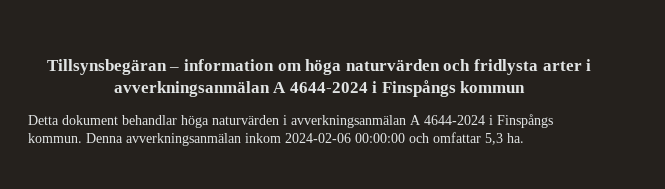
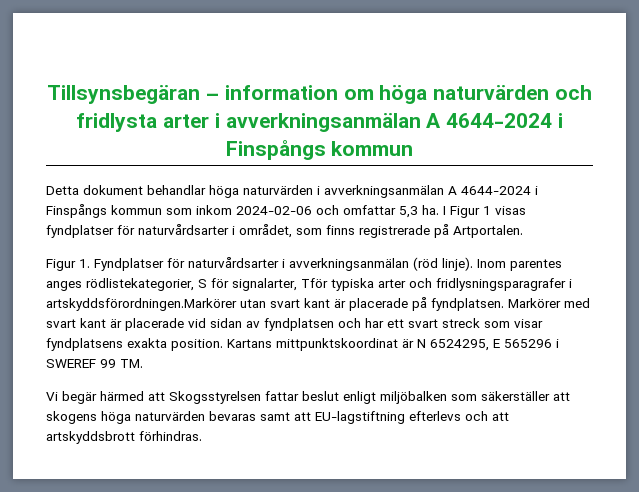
[28,133,241,146] kommun. Denna avverkningsanmälan -> [111,205,192,215] kommun som
[355,133,405,143] 00:00:00 -> (312, 210) none
(524, 138) none -> [443,206,526,218] [46,224,523,238] [46,257,562,271] [46,278,572,291] [46,297,590,311] [46,318,543,331] [46,338,559,351] [46,359,143,368] [46,391,570,404] [46,411,509,424] [46,431,202,444] I Figur 1 visas fyndplatser för naturvårdsarter i området, som finns registrerade på Artportalen. // Figur 1. Fyndplatser för naturvårdsarter i avverkningsanmälan (röd linje). Inom parentes anges rödlistekategorier, S för signalarter, Tför typiska arter och fridlysningsparagrafer i artskyddsförordningen.Markörer utan svart kant är placerade på fyndplatsen. Markörer med svart kant är placerade vid sidan av fyndplatsen och har ett svart streck som visar fyndplatsens exakta position. Kartans mittpunktskoordinat är N 6524295, E 565296 i SWEREF 99 TM. // Vi begär härmed att Skogsstyrelsen fattar beslut enligt miljöbalken som säkerställer att skogens höga naturvärden bevaras samt att EU-lagstiftning efterlevs och att artskyddsbrott förhindras.

